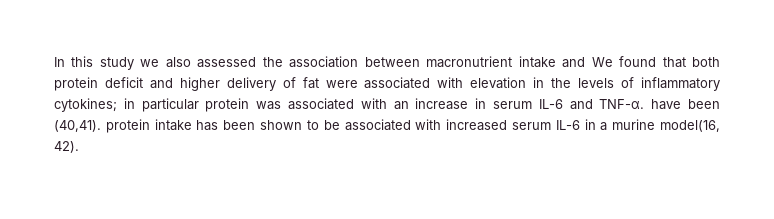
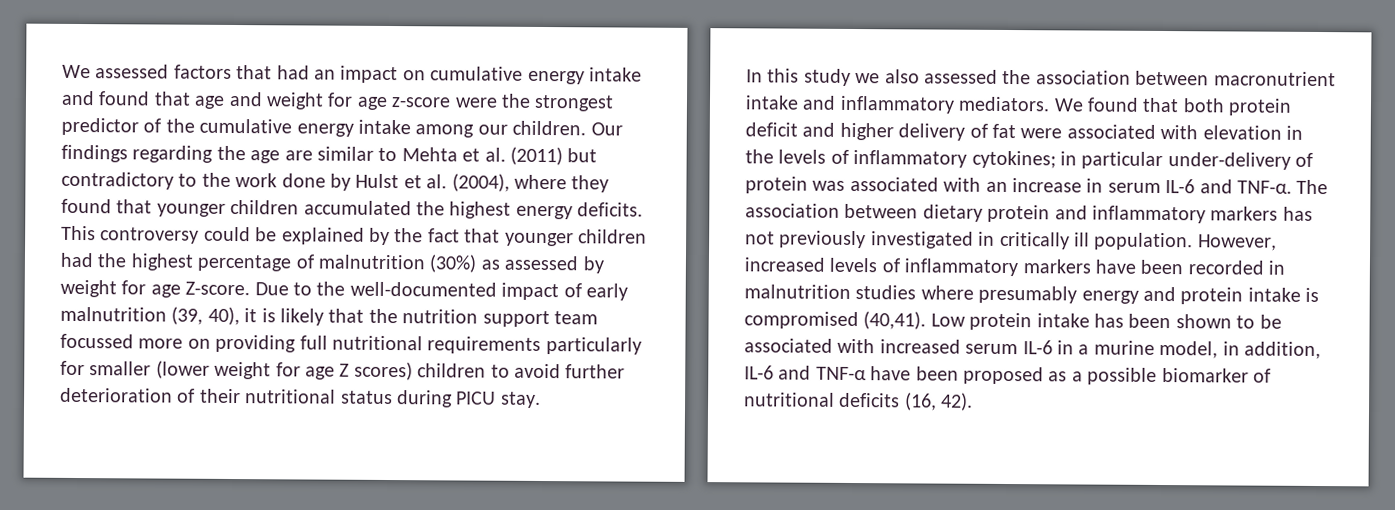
(54, 62) none -> [62,64,642,85] [61,90,615,112] [61,117,623,138] [61,144,598,166] [61,171,610,193] [61,198,644,220] [61,225,647,247] [60,252,604,274] [60,279,628,301] [60,306,598,328] [60,333,642,355] [60,360,626,381] [60,387,541,408] We assessed factors that had an impact on cumulative energy intake and found that age and weight for age z-score were the strongest predictor of the cumulative energy intake among our children. Our findings regarding the age are similar to Mehta et al. (2011) but contradictory to the work done by Hulst et al. (2004), where they found that younger children accumulated the highest energy deficits. This controversy could be explained by the fact that younger children had the highest percentage of malnutrition (30%) as assessed by weight for age Z-score. Due to the well-documented impact of early malnutrition (39, 40), it is likely that the nutrition support team focussed more on providing full nutritional requirements particularly for smaller (lower weight for age Z scores) children to avoid further deterioration of their nutritional status during PICU stay. //
(586, 62) none -> [839,95,1051,114] inflammatory mediators.
(199, 105) none -> [1167,152,1314,170] under-delivery of
[651,99,720,110] [54,120,101,132] have been (40,41). -> [1296,179,1329,195] [745,203,1313,224] [745,230,1277,251] [744,257,1286,277] [744,284,1320,305] [744,311,966,330] The association between dietary protein and inflammatory markers has not previously investigated in critically ill population. However, increased levels of inflammatory markers have been recorded in malnutrition studies where presumably energy and protein intake is compromised (40,41). Low
[660,120,720,132] model(16, -> [1159,340,1321,360] [744,365,1271,385] [744,392,937,411] model, in addition, IL-6 and TNF-α have been proposed as a possible biomarker of nutritional deficits (16,

